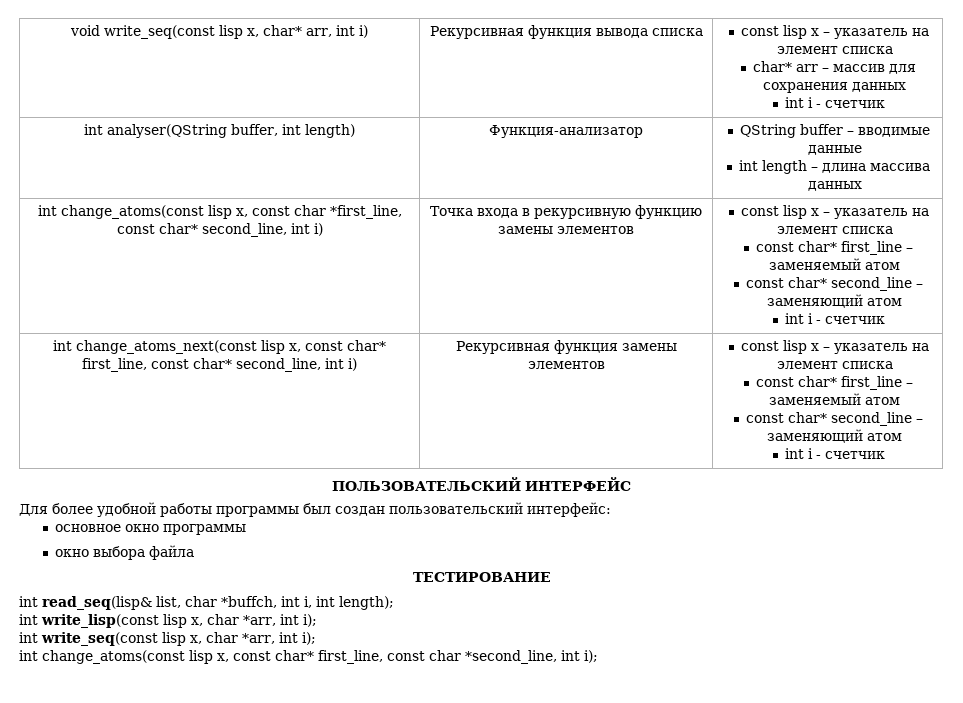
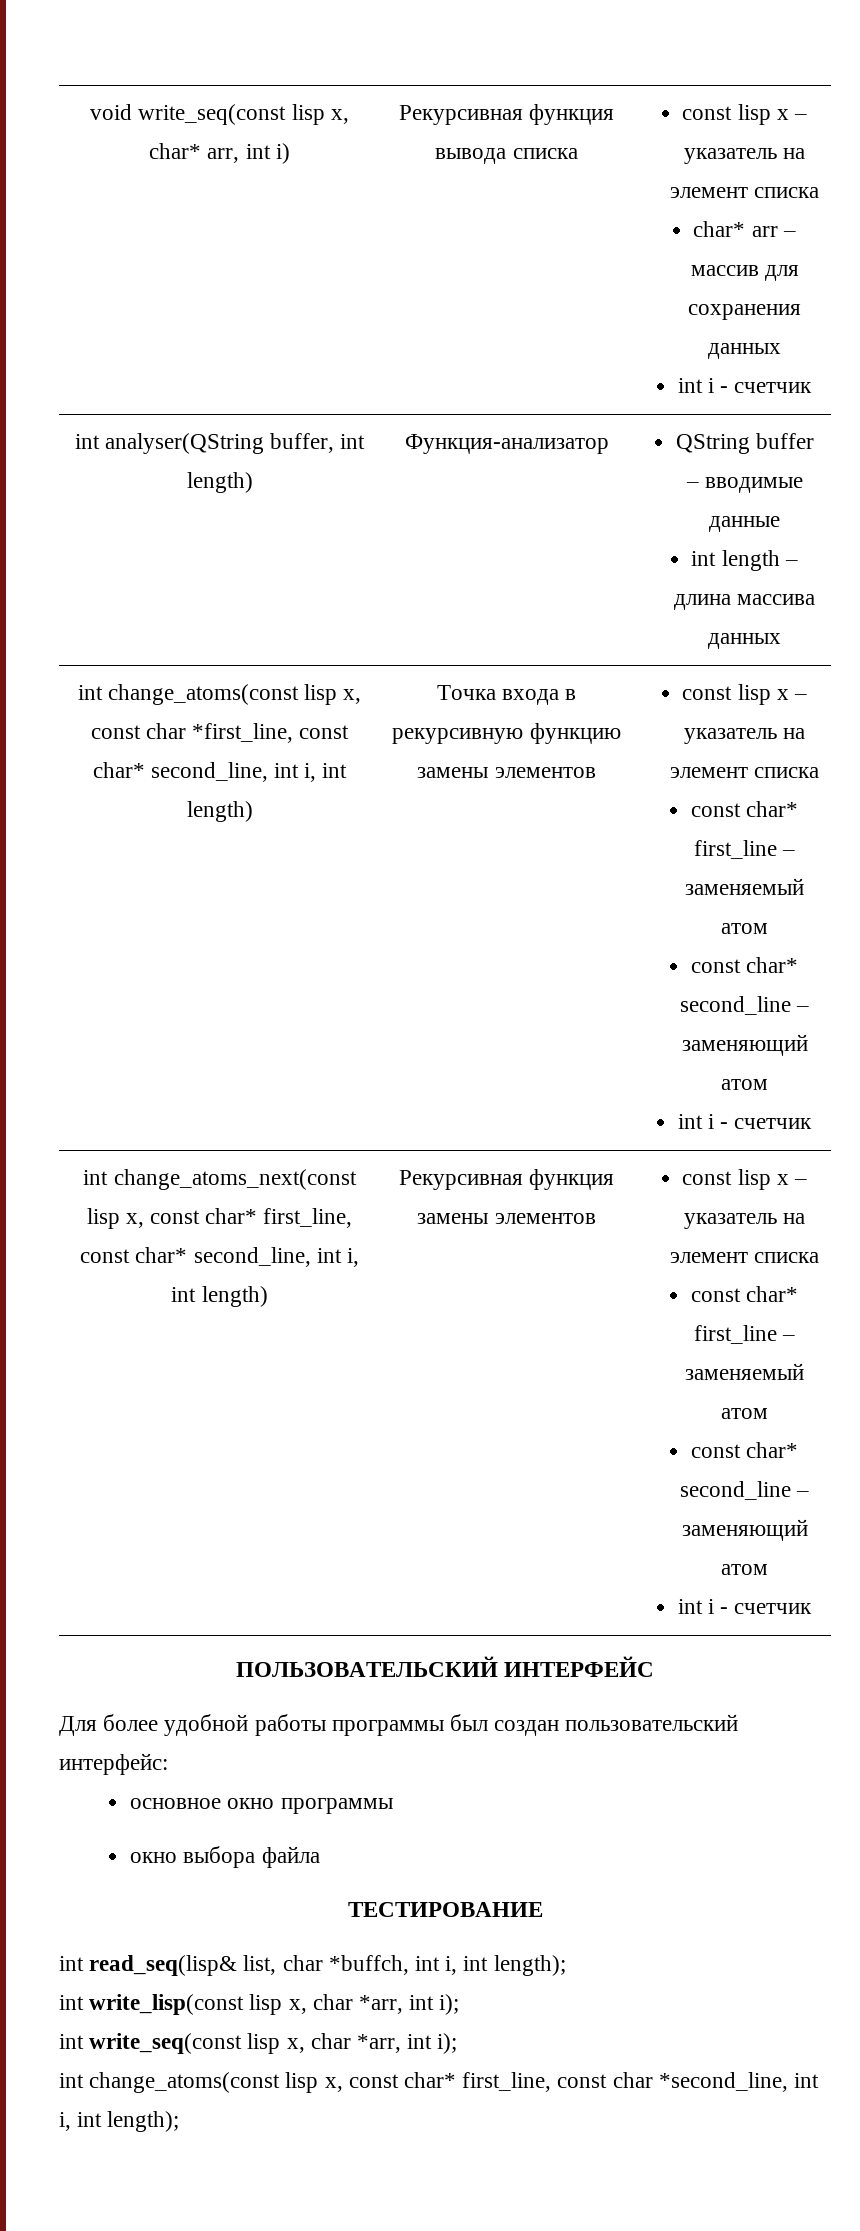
[313,223,323,236] i) -> [304,763,348,782] [186,801,253,822] i, int length)
[348,358,357,371] i) -> [346,1248,359,1267] [171,1286,268,1307] i, int length)
[584,650,598,663] i); -> [59,2111,180,2132] i, int length);

